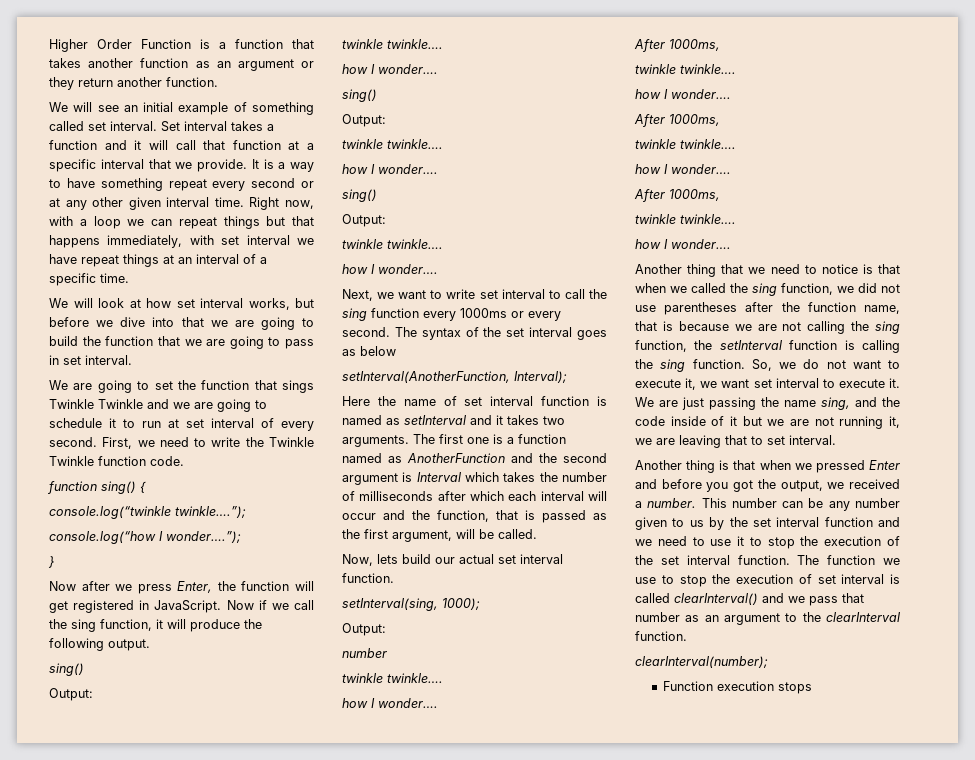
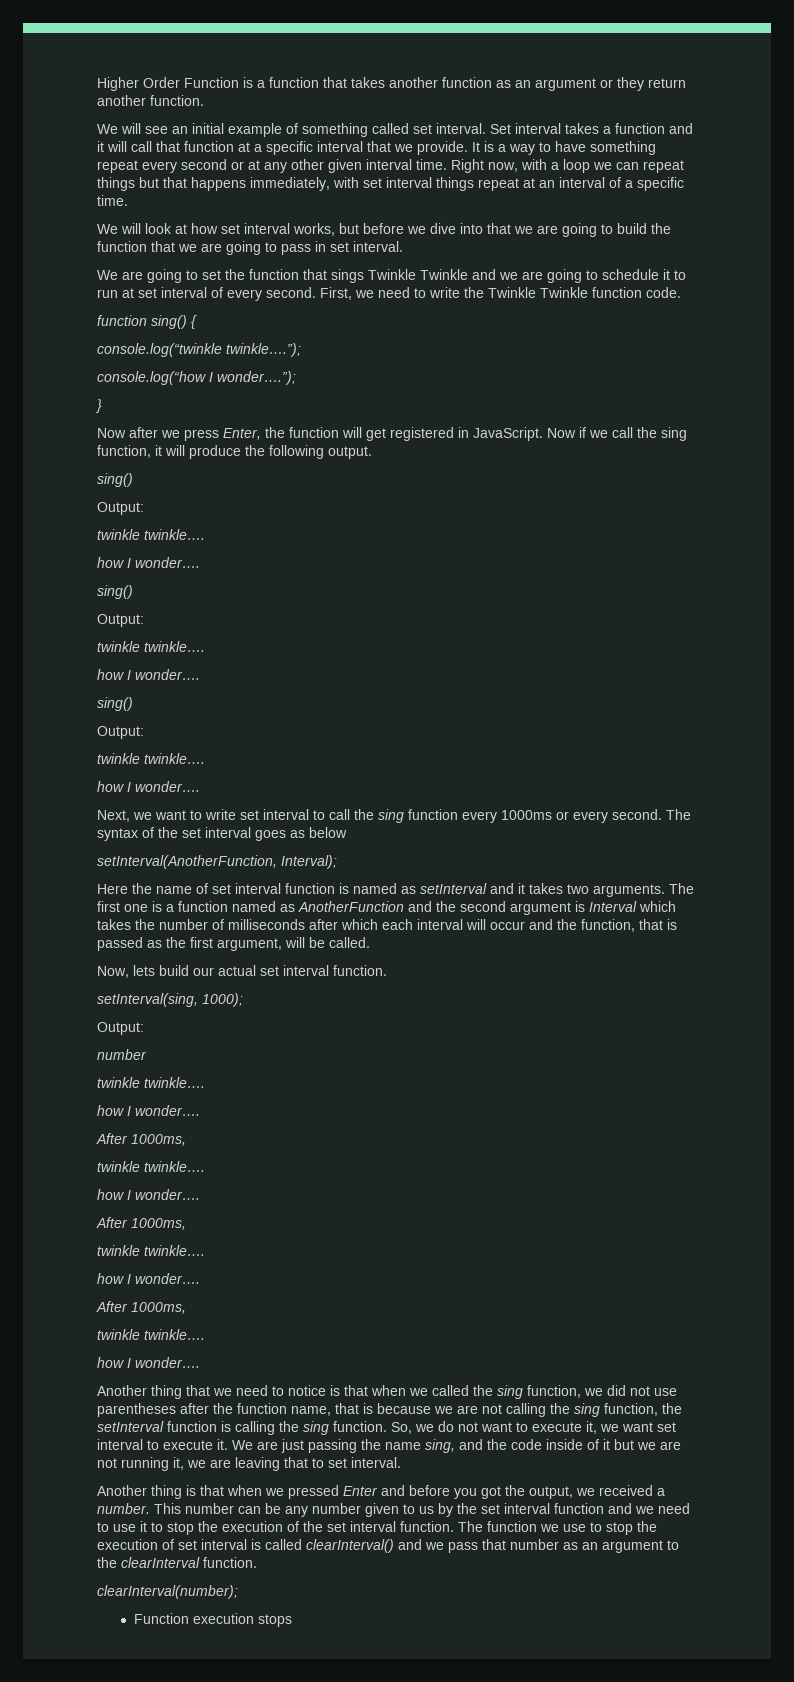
[297,238,314,245] [49,254,159,267] we have repeat things -> [436,177,519,191] things repeat

